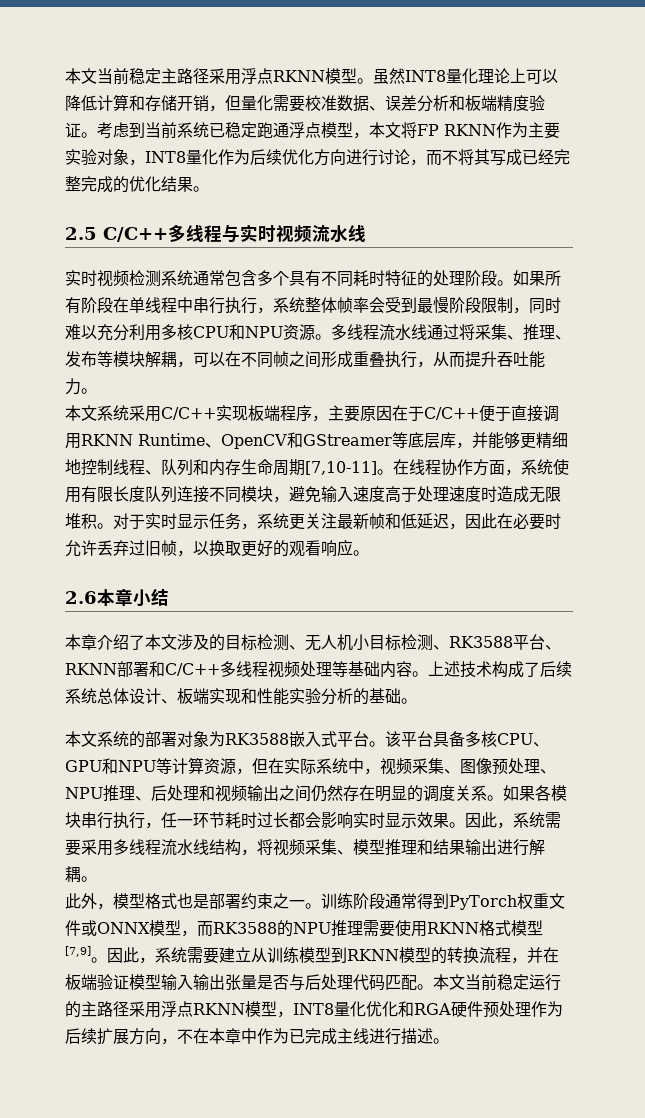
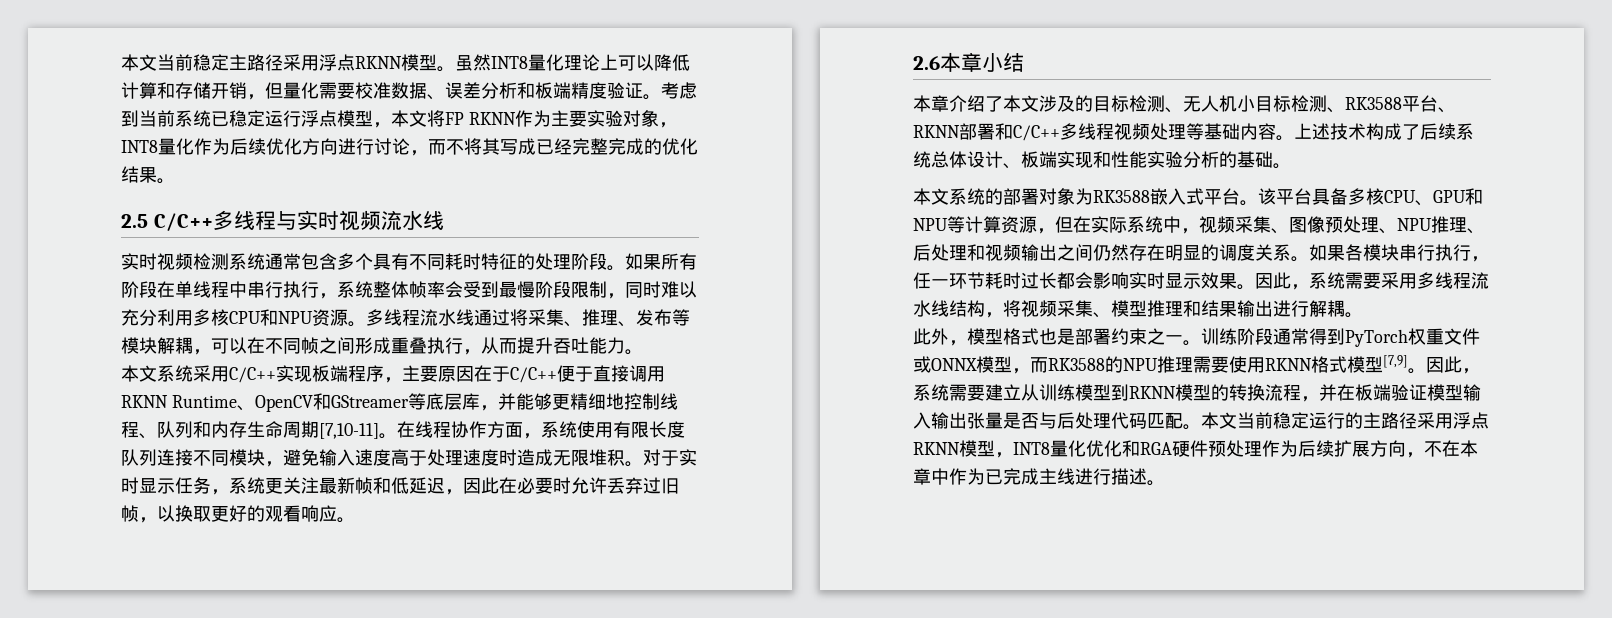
[257,122,289,138] 跑通 -> [265,110,301,127] 运行

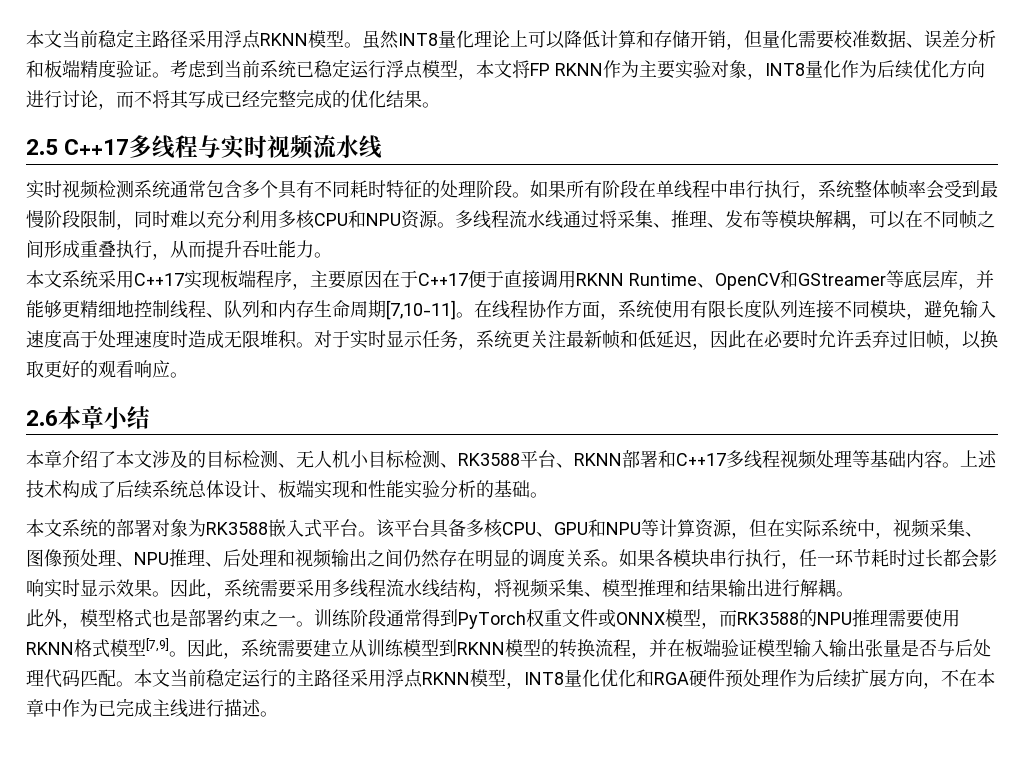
[153,213,213,231] C/C++ -> [64,139,130,155] C++17
[229,367,276,383] C/C++ -> [134,273,184,286] C++17
[510,367,557,383] C/C++ -> [418,273,468,286] C++17
[1013,125,1060,141] C/C++ -> [676,453,726,466] C++17

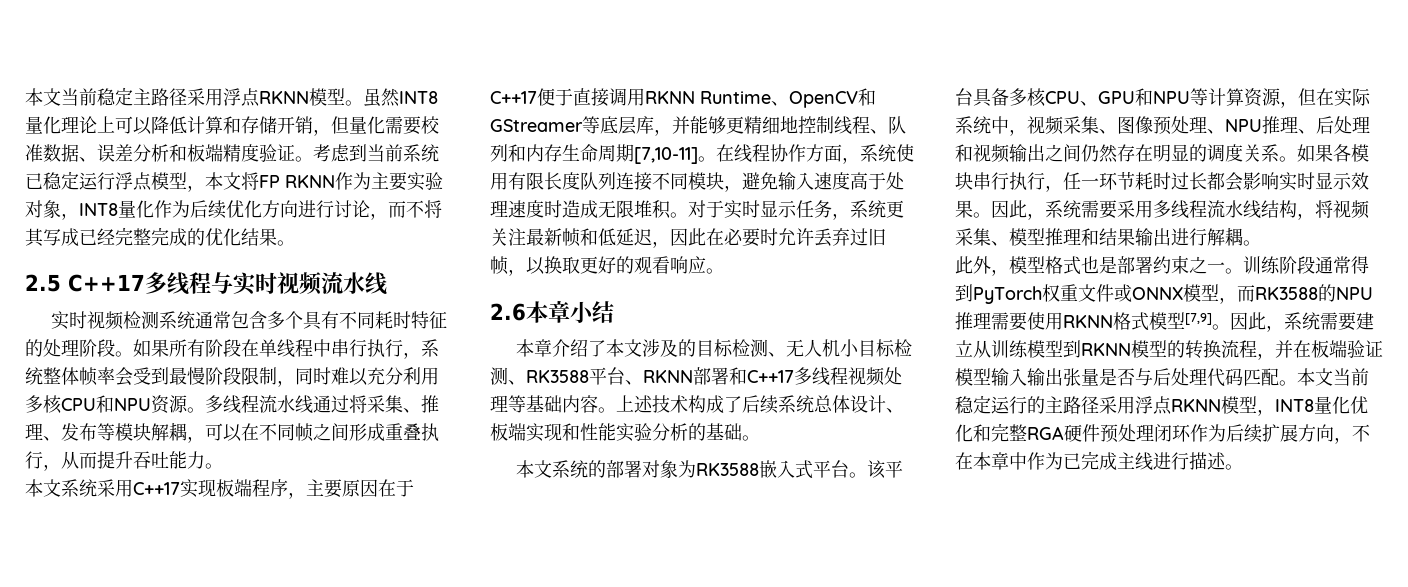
(654, 678) none -> [991,423,1027,442] 完整
(779, 677) none -> [1154,424,1191,442] 闭环

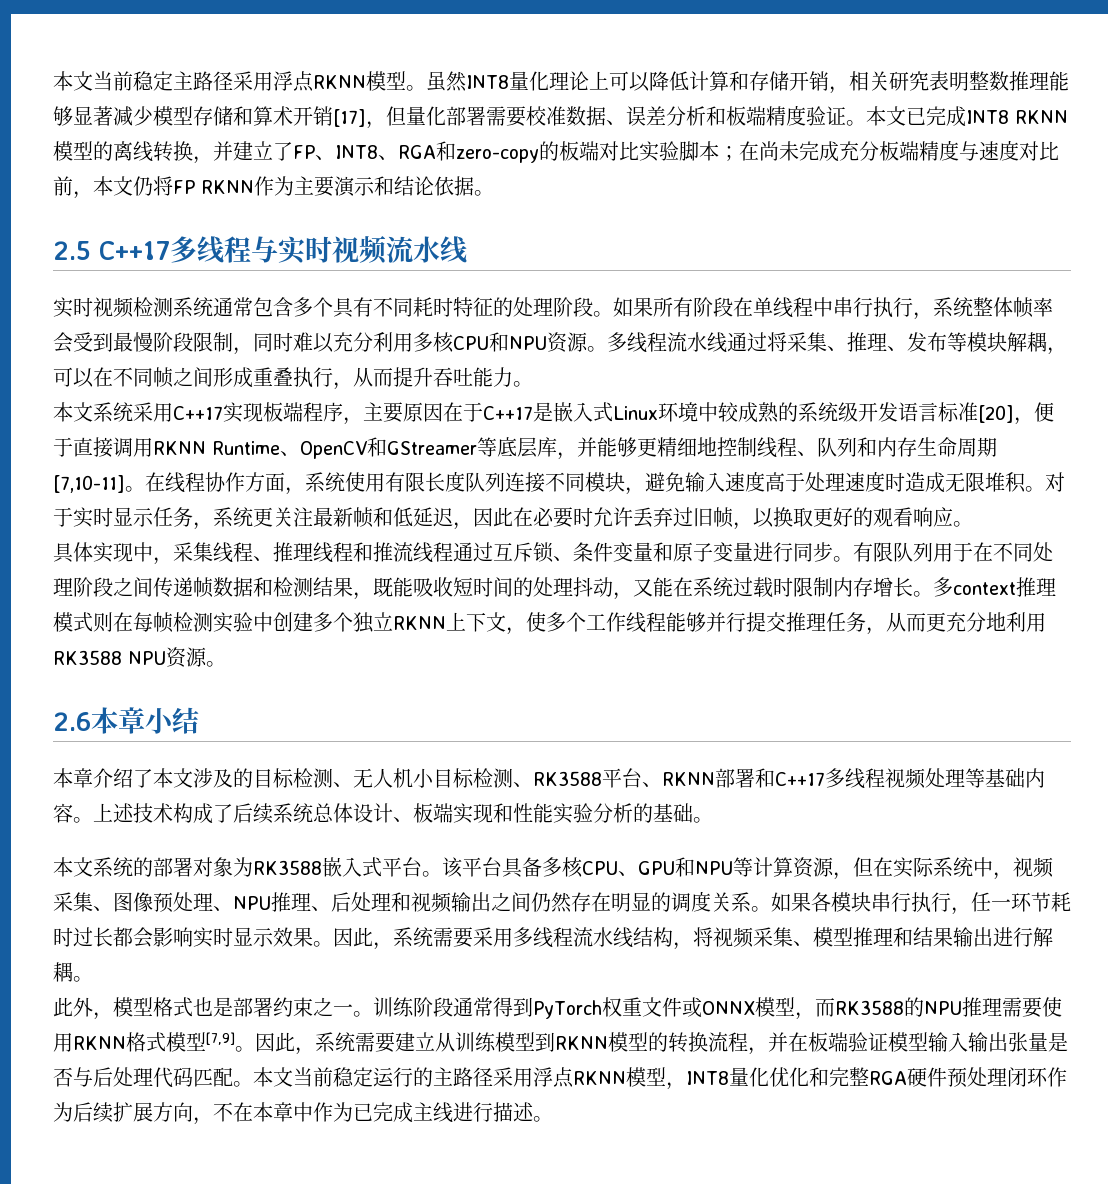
[331,116,385,134] 但量化 -> [849,71,1069,91] [53,106,486,129] 相关研究表明整数推理能够显著减少模型存储和算术开销[17]，但量化部署
[313,144,439,162] [25,171,241,192] 考虑到当前系统已稳定运行浮点模型，本文 -> [866,106,1068,127] [53,140,1059,164] [53,176,153,199] 本文已完成INT8 RKNN模型的离线转换，并建立了FP、INT8、RGA和zero-copy的板端对比实验脚本；在尚未完成充分板端精度与速度对比前，本文仍
[407,172,443,191] [25,200,442,220] [25,227,277,247] 实验对象，INT8量化作为后续优化方向进行讨论，而不将其写成已经完整完成的优化结果 -> [334,176,474,197] 演示和结论依据
(537, 97) none -> [533,402,1034,425] 是嵌入式Linux环境中较成熟的系统级开发语言标准[20]，
(724, 271) none -> [53,542,1053,565] [53,577,1056,600] [53,612,1046,635] [53,647,226,668] // 具体实现中，采集线程、推理线程和推流线程通过互斥锁、条件变量和原子变量进行同步。有限队列用于在不同处理阶段之间传递帧数据和检测结果，既能吸收短时间的处理抖动，又能在系统过载时限制内存增长。多context推理模式则在每帧检测实验中创建多个独立RKNN上下文，使多个工作线程能够并行提交推理任务，从而更充分地利用RK3588 NPU资源。

